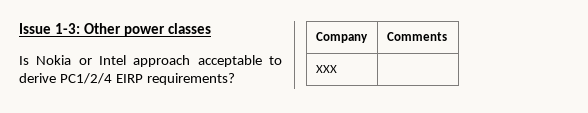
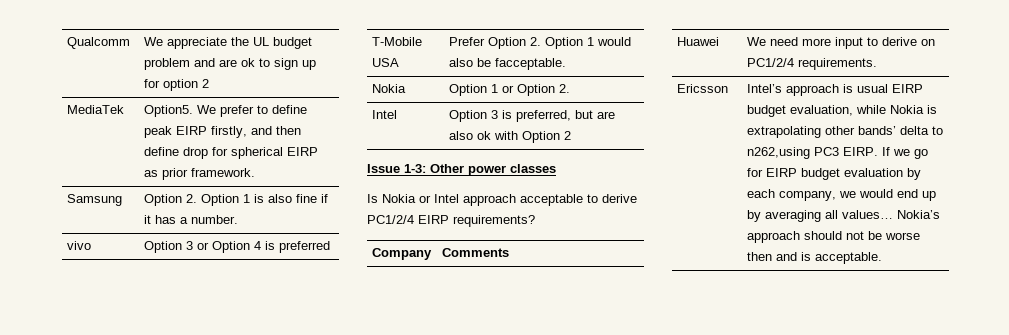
(19, 28) none -> [67,37,131,49] [144,37,313,49] [144,58,317,70] [144,79,210,91] [67,105,125,114] [144,105,308,117] [144,126,302,138] [144,147,319,159] [144,168,256,180] [67,194,123,206] [144,194,329,206] [144,215,239,224] [67,241,92,250] [144,241,331,253] [372,37,423,46] [372,58,400,67] [449,37,632,49] [449,58,567,70] [372,84,407,93] [449,84,571,96] [372,110,398,119] [449,110,616,122] [449,131,572,143] Qualcomm | We appreciate the UL budget problem and are ok to sign up for option 2 // MediaTek | Option5. We prefer to define peak EIRP firstly, and then define drop for spherical EIRP as prior framework. // Samsung | Option 2. Option 1 is also fine if it has a number. // vivo | Option 3 or Option 4 is preferred // T-Mobile USA | Prefer Option 2. Option 1 would also be facceptable. // Nokia | Option 1 or Option 2. // Intel | Option 3 is preferred, but are also ok with Option 2 //
[315,65,337,73] XXX | -> [677,37,720,46] [747,37,936,49] [747,58,878,70] [677,84,729,93] [747,84,924,96] [747,105,938,117] [747,126,944,138] [747,147,929,159] [747,168,922,180] [747,189,937,201] [747,210,941,222] [747,231,921,243] [747,252,883,264] Huawei | We need more input to derive on PC1/2/4 requirements. // Ericsson | Intel’s approach is usual EIRP budget evaluation, while Nokia is extrapolating other bands’ delta to n262,using PC3 EIRP. If we go for EIRP budget evaluation by each company, we would end up by averaging all values… Nokia’s approach should not be worse then and is acceptable.

